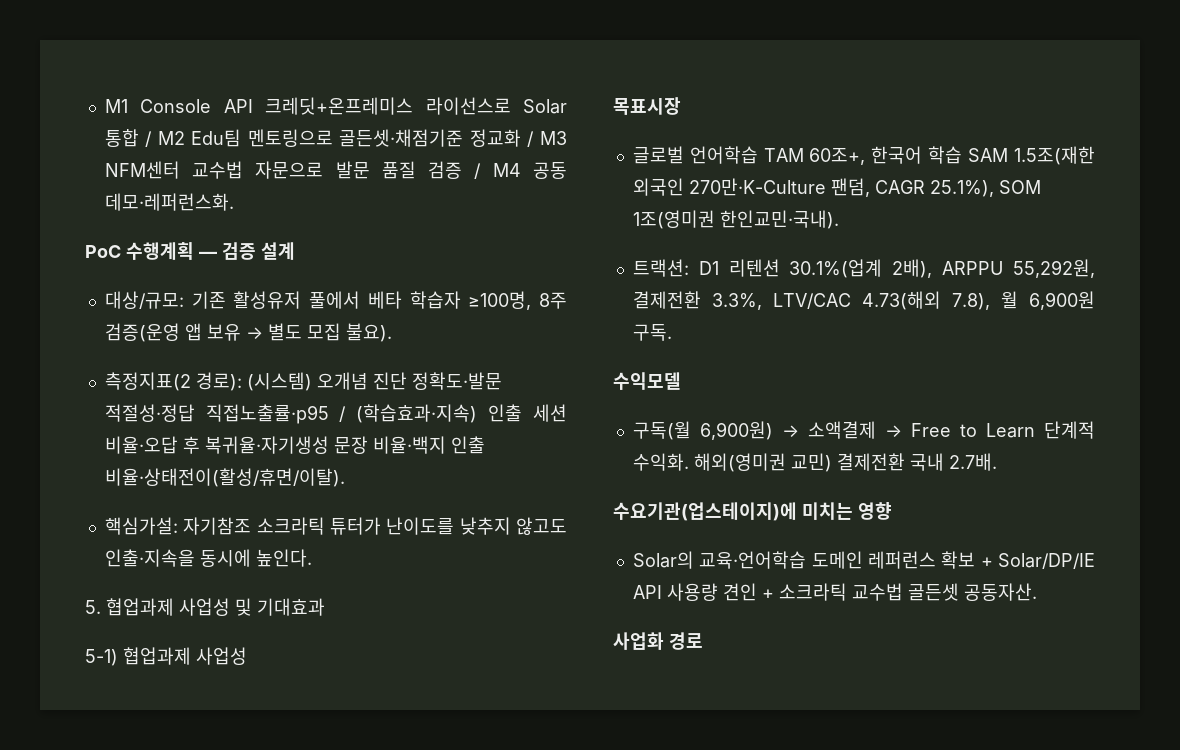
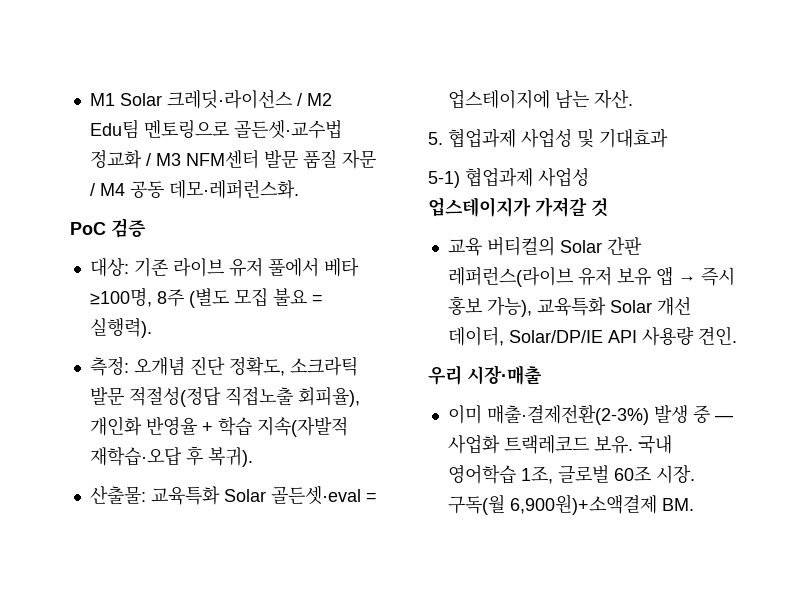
[140,97,567,115] [104,129,139,147] Console API 크레딧+온프레미스 라이선스로 Solar 통합 -> [119,90,292,109] Solar 크레딧·라이선스
[339,129,464,147] 골든셋·채점기준 -> [233,120,342,139] 골든셋·교수법
[192,161,324,179] 교수법 자문으로 -> (259, 159) none
[428,161,463,179] 검증 -> [341,149,376,169] 자문
[126,242,295,260] [104,291,302,309] 수행계획 — 검증 설계 // 대상/규모: 기존 활성유저 -> [111,218,146,238] [89,258,263,277] 검증 // 대상: 기존 라이브 유저
[409,291,461,309] 학습자 -> (359, 267) none
[104,323,392,342] [104,372,502,391] [104,404,567,424] [104,436,485,454] [104,468,345,487] [104,517,567,535] [104,549,312,567] 검증(운영 앱 보유 → 별도 모집 불요). // 측정지표(2 경로): (시스템) 오개념 진단 정확도·발문 적절성·정답 직접노출률·p95 / (학습효과·지속) 인출 세션 비율·오답 후 복귀율·자기생성 문장 비율·백지 인출 비율·상태전이(활성/휴면/이탈). // 핵심가설: 자기참조 소크라틱 튜터가 난이도를 낮추지 않고도 인출·지속을 동시에 높인다. -> [188,288,323,308] [89,318,152,338] [89,356,358,376] [89,386,360,407] [89,416,348,437] [89,446,253,467] [89,486,377,505] [447,89,633,109] (별도 모집 불요 = 실행력). // 측정: 오개념 진단 정확도, 소크라틱 발문 적절성(정답 직접노출 회피율), 개인화 반영율 + 학습 지속(자발적 재학습·오답 후 복귀). // 산출물: 교육특화 Solar 골든셋·eval = 업스테이지에 남는 자산.
[613,97,681,115] [632,146,1095,165] [632,178,1041,197] [632,210,839,229] [632,259,1095,278] [632,291,1095,310] [632,324,672,341] [613,372,681,390] [632,421,1095,440] [632,453,997,472] [613,502,892,521] [632,551,1095,569] [632,583,1037,601] [613,632,703,650] 목표시장 // 글로벌 언어학습 TAM 60조+, 한국어 학습 SAM 1.5조(재한 외국인 270만·K-Culture 팬덤, CAGR 25.1%), SOM 1조(영미권 한인교민·국내). // 트랙션: D1 리텐션 30.1%(업계 2배), ARPPU 55,292원, 결제전환 3.3%, LTV/CAC 4.73(해외 7.8), 월 6,900원 구독. // 수익모델 // 구독(월 6,900원) → 소액결제 → Free to Learn 단계적 수익화. 해외(영미권 교민) 결제전환 국내 2.7배. // 수요기관(업스테이지)에 미치는 영향 // Solar의 교육·언어학습 도메인 레퍼런스 확보 + Solar/DP/IE API 사용량 견인 + 소크라틱 교수법 골든셋 공동자산. // 사업화 경로 -> [428,197,608,217] [447,236,642,256] [447,266,735,287] [447,296,691,317] [447,326,737,346] [428,365,542,385] [447,405,733,425] [447,435,672,454] [447,465,695,484] [447,494,694,515] 업스테이지가 가져갈 것 // 교육 버티컬의 Solar 간판 레퍼런스(라이브 유저 보유 앱 → 즉시 홍보 가능), 교육특화 Solar 개선 데이터, Solar/DP/IE API 사용량 견인. // 우리 시장·매출 // 이미 매출·결제전환(2-3%) 발생 중 — 사업화 트랙레코드 보유. 국내 영어학습 1조, 글로벌 60조 시장. 구독(월 6,900원)+소액결제 BM.

